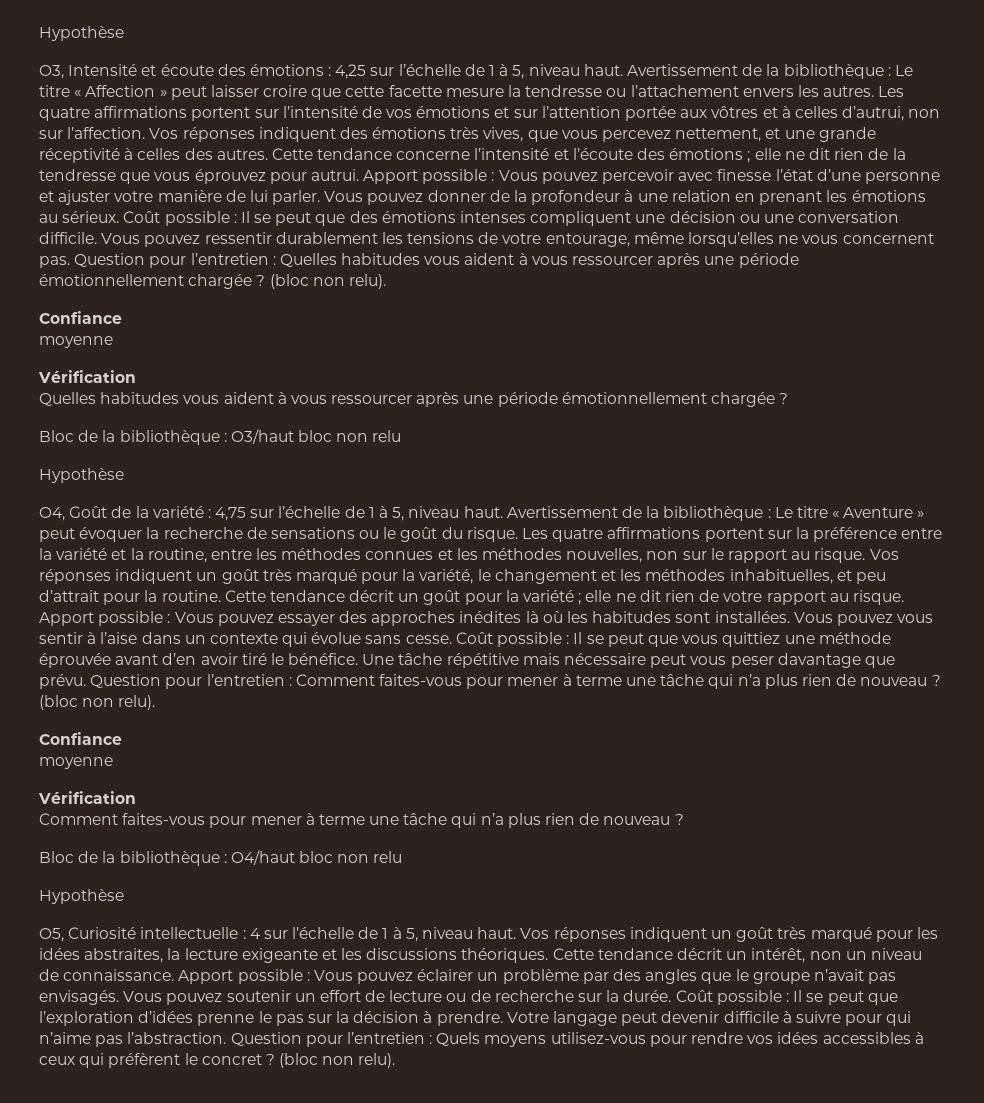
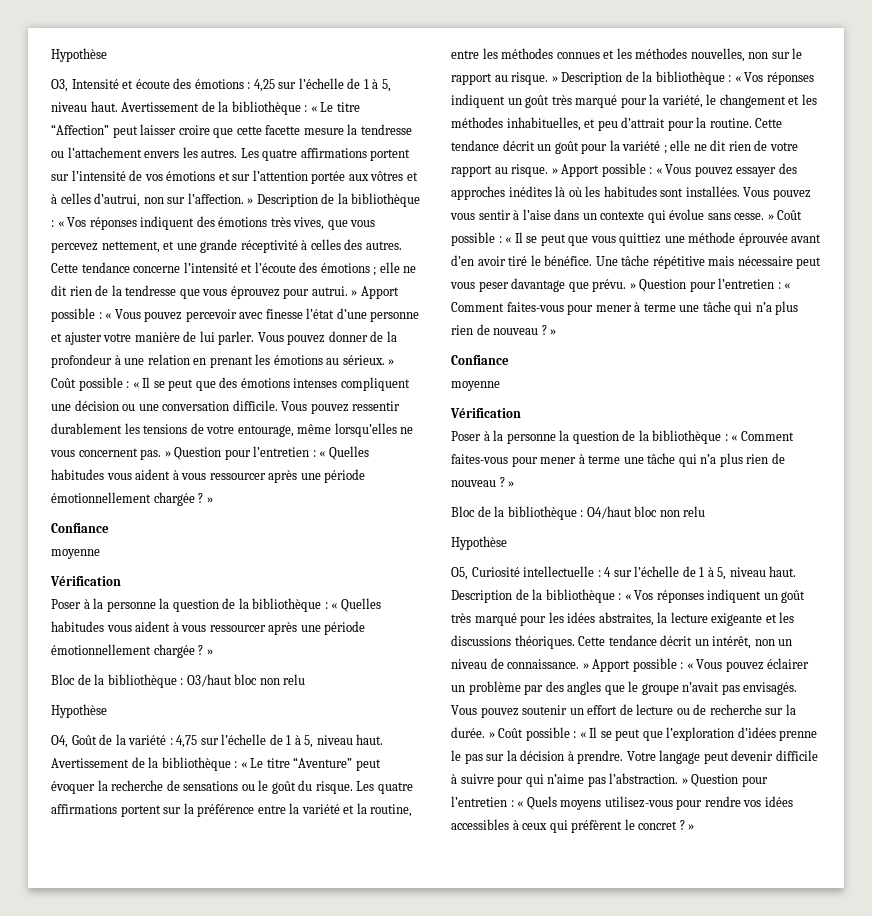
[894,65,913,76] [39,85,167,97] Le titre « Affection » -> [310,102,360,112] [51,124,109,135] « Le titre “Affection”
(146, 133) none -> [247,193,421,207] [51,220,64,227] » Description de la bibliothèque : «
[363,169,495,184] Apport possible : -> [351,286,399,299] [51,308,112,322] » Apport possible : «
[123,211,237,226] Coût possible : -> [388,359,395,365] [51,377,139,391] » Coût possible : «
[74,253,276,268] Question pour l’entretien : -> [164,446,326,460] » Question pour l’entretien : «
[269,274,386,289] [39,311,122,324] [39,336,113,348] [38,370,136,383] (bloc non relu). // Confiance // moyenne // Vérification // -> [206,497,213,503] [51,523,109,533] [51,549,100,559] [50,576,121,586] [51,598,338,612] » // Confiance // moyenne // Vérification // Poser à la personne la question de la bibliothèque : «
(789, 398) none -> [206,649,213,655] »
[774,506,925,518] Le titre « Aventure » -> [240,757,353,768] « Le titre “Aventure”
(866, 555) none -> [551,71,741,85] » Description de la bibliothèque : «
[39,611,171,626] Apport possible : -> [551,163,662,177] » Apport possible : «
[455,632,570,647] Coût possible : -> [767,210,803,220] [451,232,512,246] » Coût possible : «
[90,674,292,689] Question pour l’entretien : -> [629,278,791,292] » Question pour l’entretien : «
[39,695,156,710] [39,732,122,745] [39,757,113,769] [38,791,136,804] (bloc non relu). // Confiance // moyenne // Vérification // -> [550,329,557,335] [451,355,509,365] [451,381,500,391] [450,408,521,418] [451,430,738,444] » // Confiance // moyenne // Vérification // Poser à la personne la question de la bibliothèque : «
(684, 819) none -> [508,481,515,487] »
(517, 933) none -> [451,589,631,603] Description de la bibliothèque : «
[178,969,310,984] Apport possible : -> [582,658,693,672] » Apport possible : «
[675,990,789,1005] Coût possible : -> [488,727,586,741] » Coût possible : «
[230,1032,433,1047] Question pour l’entretien : -> [681,774,768,787] [451,796,524,807] » Question pour l’entretien : «
[279,1053,396,1068] (bloc non relu). -> [688,824,695,830] »

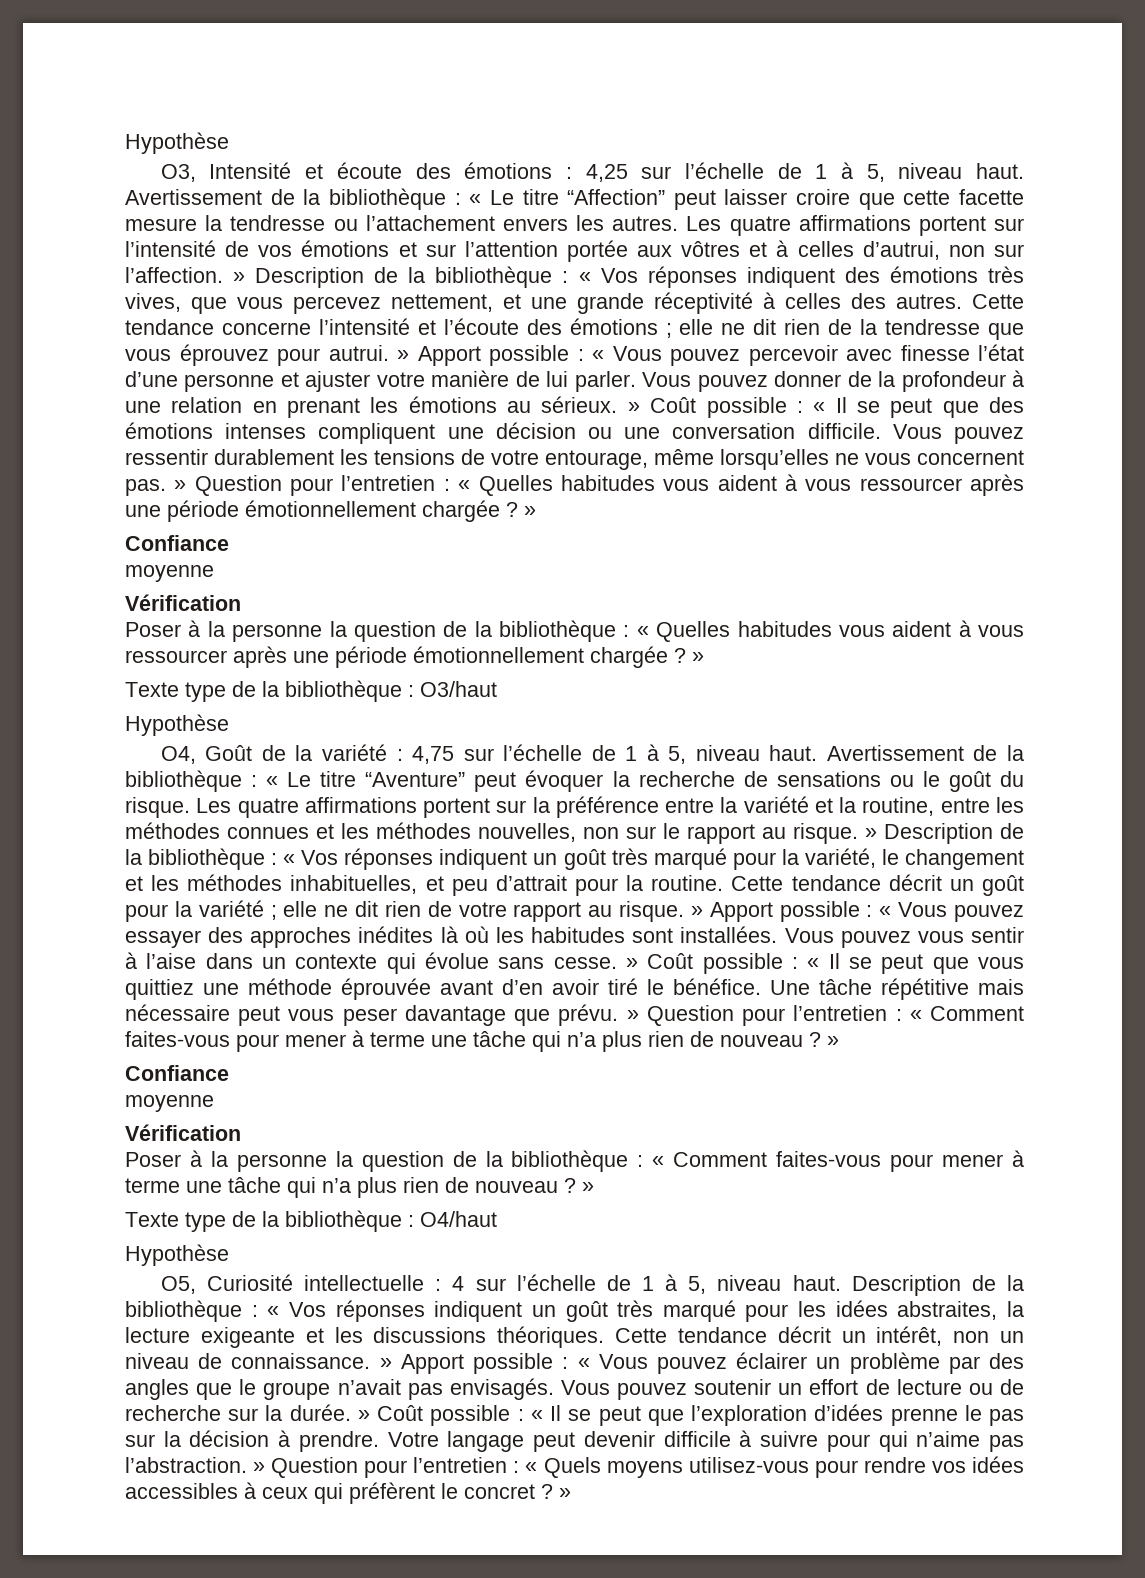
[51,674,75,685] Bloc -> [125,682,226,702] Texte type
[234,674,306,685] bloc non relu -> (497, 689) none
[451,506,475,517] Bloc -> [125,1212,226,1232] Texte type
[634,506,706,517] bloc non relu -> (497, 1219) none

